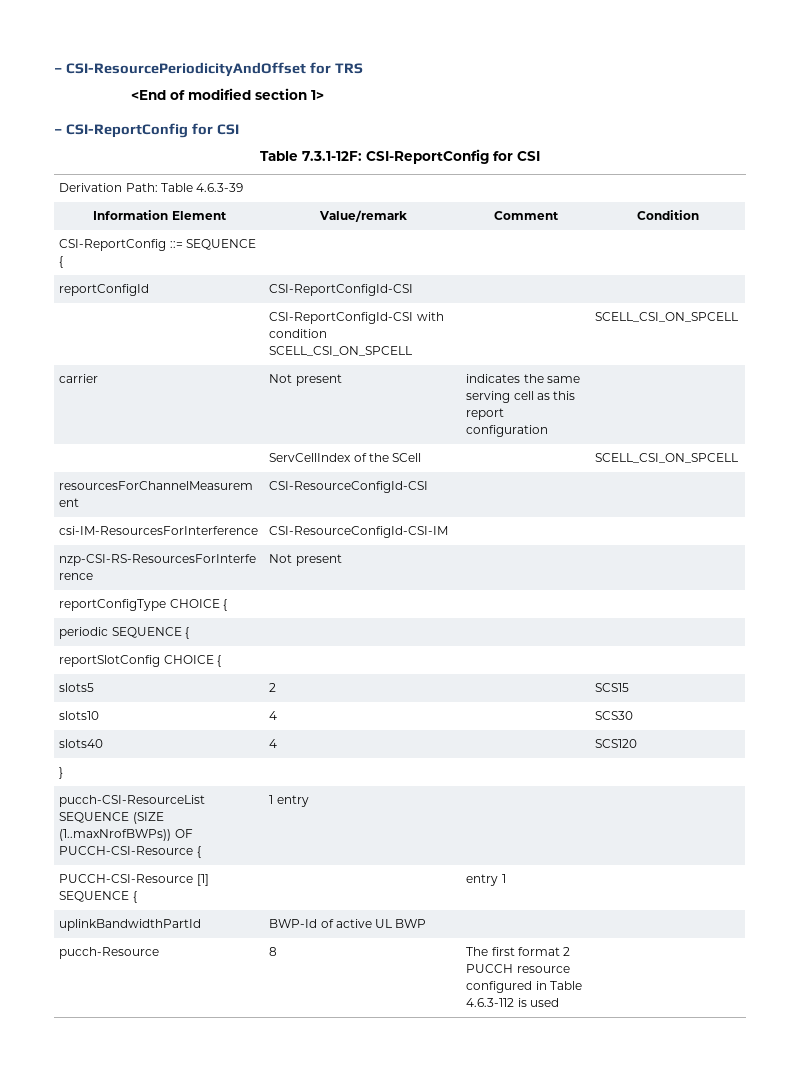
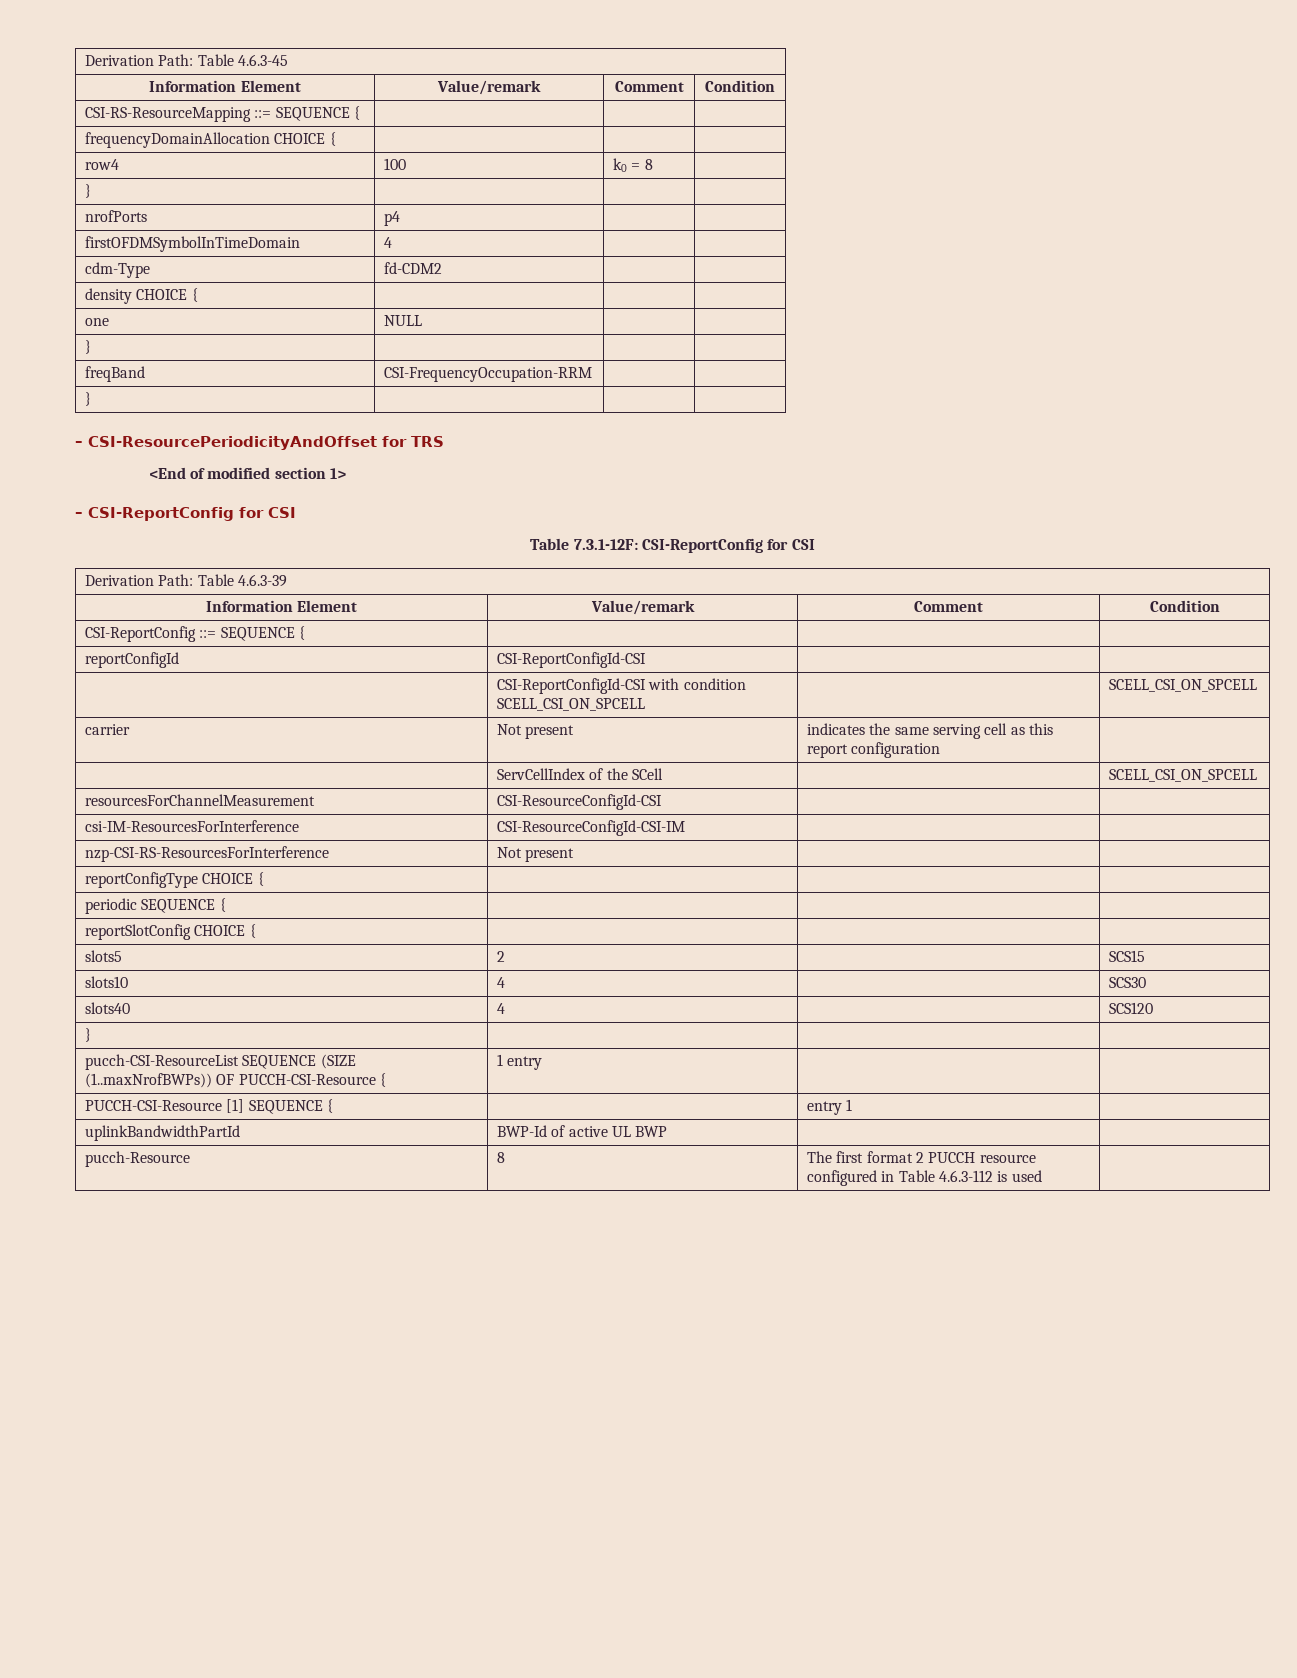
(54, 70) none -> [85,54,288,66] [149,80,301,92] [437,80,541,95] [614,81,684,92] [705,80,775,92] [85,106,360,122] [85,132,336,148] [85,159,120,170] [384,158,407,170] [613,158,653,172] [85,184,92,198] [85,210,148,222] [384,211,401,226] [85,236,301,252] [384,237,393,248] [85,262,151,278] [384,262,443,274] [85,288,198,304] [85,318,110,326] [384,315,423,326] [85,340,92,354] [85,366,146,382] [384,367,593,382] [85,392,92,406] Derivation Path: Table 4.6.3-45 // Information Element | Value/remark | Comment | Condition // CSI-RS-ResourceMapping ::= SEQUENCE { | | | // frequencyDomainAllocation CHOICE { | | | // row4 | 100 | k0 = 8 | // } | | | // nrofPorts | p4 | | // firstOFDMSymbolInTimeDomain | 4 | | // cdm-Type | fd-CDM2 | | // density CHOICE { | | | // one | NULL | | // } | | | // freqBand | CSI-FrequencyOccupation-RRM | | // } | | | //

